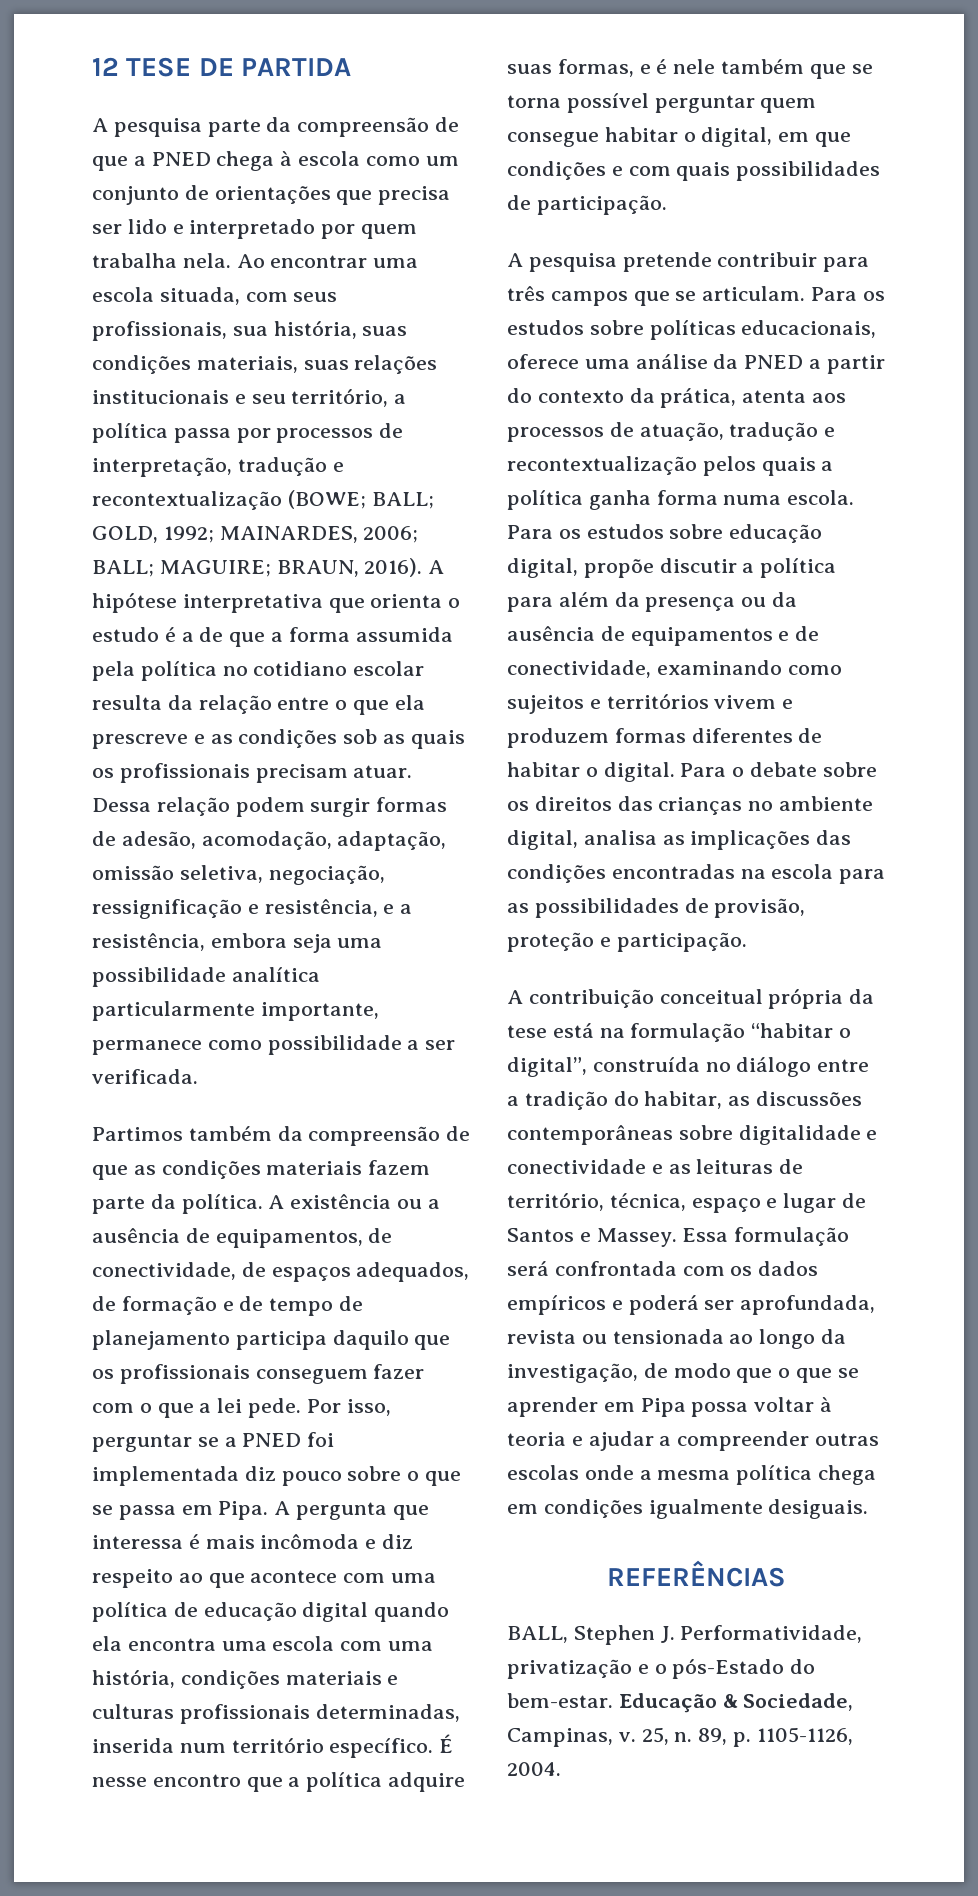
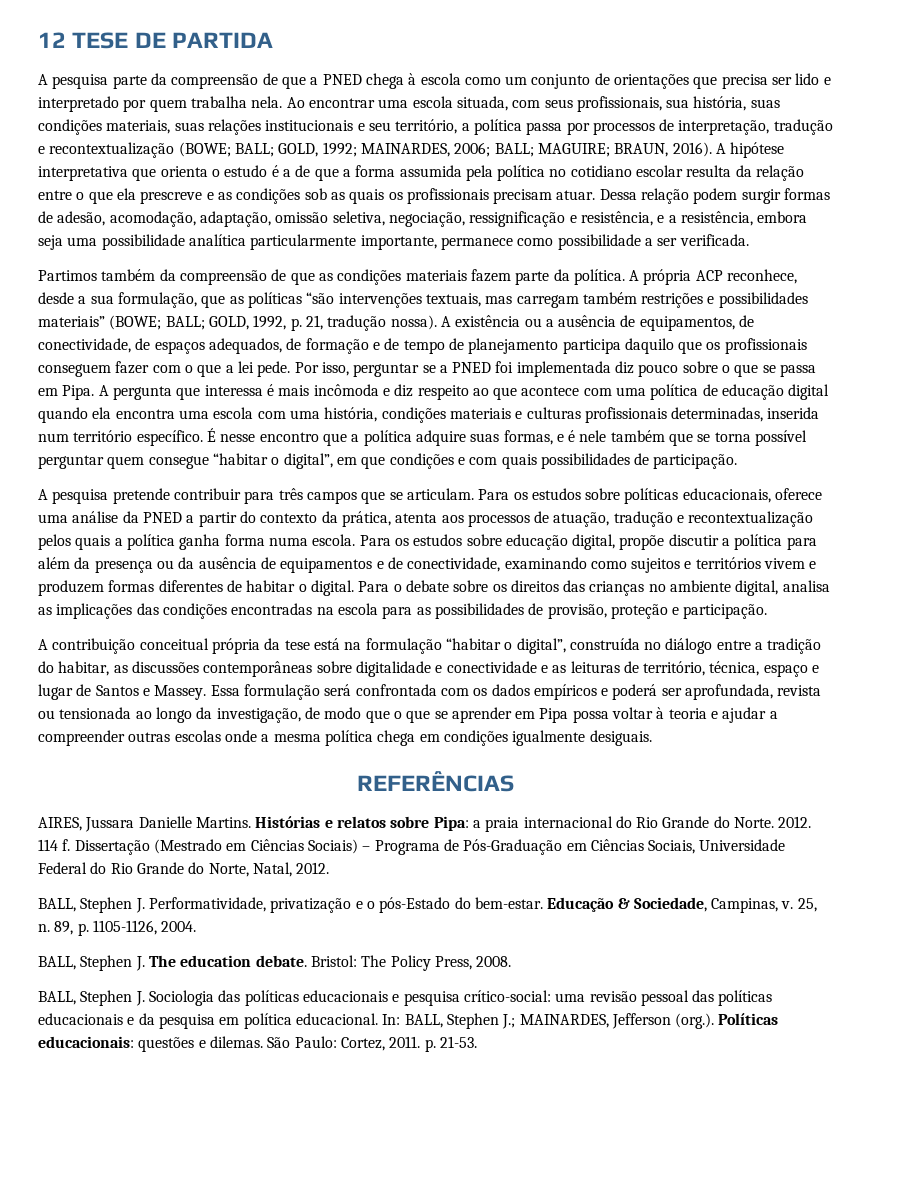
(285, 1202) none -> [643,269,798,285] [38,292,808,308] [38,315,451,331] própria ACP reconhece, desde a sua formulação, que as políticas “são intervenções textuais, mas carregam também restrições e possibilidades materiais” (BOWE; BALL; GOLD, 1992, p. 21, tradução nossa). A
[604,127,773,147] habitar o digital, -> [212,453,333,469] “habitar o digital”,
(786, 1573) none -> [38,816,812,832] [38,839,786,855] [38,862,330,877] // AIRES, Jussara Danielle Martins. Histórias e relatos sobre Pipa: a praia internacional do Rio Grande do Norte. 2012. 114 f. Dissertação (Mestrado em Ciências Sociais) – Programa de Pós-Graduação em Ciências Sociais, Universidade Federal do Rio Grande do Norte, Natal, 2012.
(561, 1769) none -> [38,955,512,971] [38,990,773,1006] [38,1013,779,1029] [38,1036,477,1052] // BALL, Stephen J. The education debate. Bristol: The Policy Press, 2008. // BALL, Stephen J. Sociologia das políticas educacionais e pesquisa crítico-social: uma revisão pessoal das políticas educacionais e da pesquisa em política educacional. In: BALL, Stephen J.; MAINARDES, Jefferson (org.). Políticas educacionais: questões e dilemas. São Paulo: Cortez, 2011. p. 21-53.

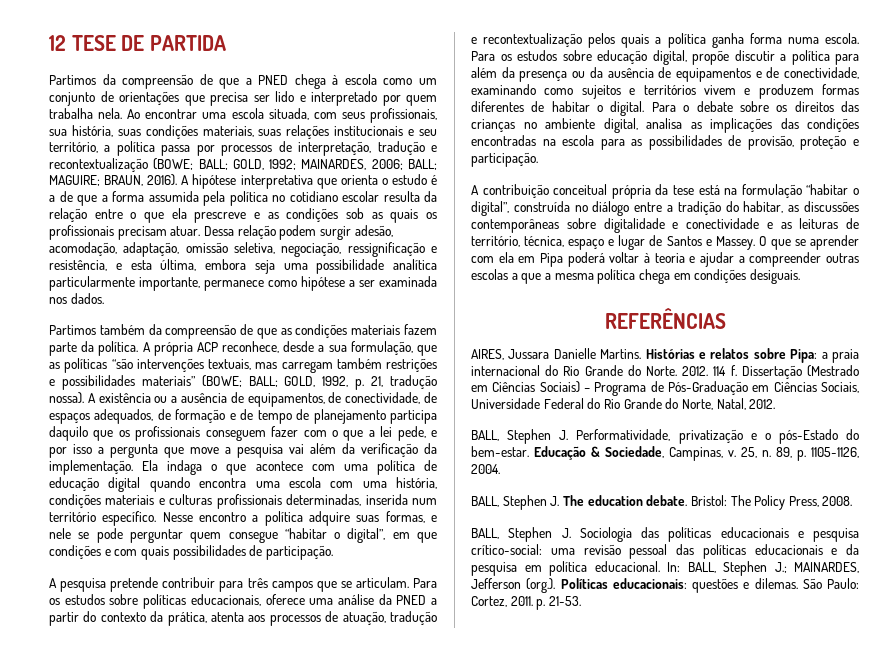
[38,74,147,89] A pesquisa parte -> [49,75,96,85] Partimos
[784,188,831,200] [38,211,53,223] formas de -> (351, 233) none
[668,211,753,226] a resistência, -> [130,259,197,271] esta última,
[557,234,641,250] possibilidade -> [301,276,345,291] hipótese
[679,234,749,246] verificada. -> [379,276,437,287] [49,293,104,304] examinada nos dados.
[257,361,817,377] [38,384,489,400] pede. Por isso, perguntar se a PNED foi implementada diz pouco sobre o que se passa em Pipa. A pergunta que interessa é mais incômoda e diz respeito ao -> [397,426,438,441] [49,443,437,458] [49,460,218,475] pede, e por isso a pergunta que move a pesquisa vai além da verificação da implementação. Ela indaga o
[92,407,112,419] ela -> (190, 484) none
[206,428,347,446] É nesse encontro que -> [162,512,247,522] Nesse encontro
[568,430,808,446] é nele também que se torna possível -> [49,528,123,543] nele se pode
[210,684,822,700] [38,707,402,723] Essa formulação será confrontada com os dados empíricos e poderá ser aprofundada, revista ou tensionada ao longo da investigação, de modo que o -> [758,236,767,246] O
(512, 715) none -> [471,252,514,263] com ela
[572,710,609,723] possa -> [567,252,605,267] poderá
[224,730,257,742] onde -> [511,273,542,284] a que
[512,730,586,746] igualmente -> (747, 276) none

